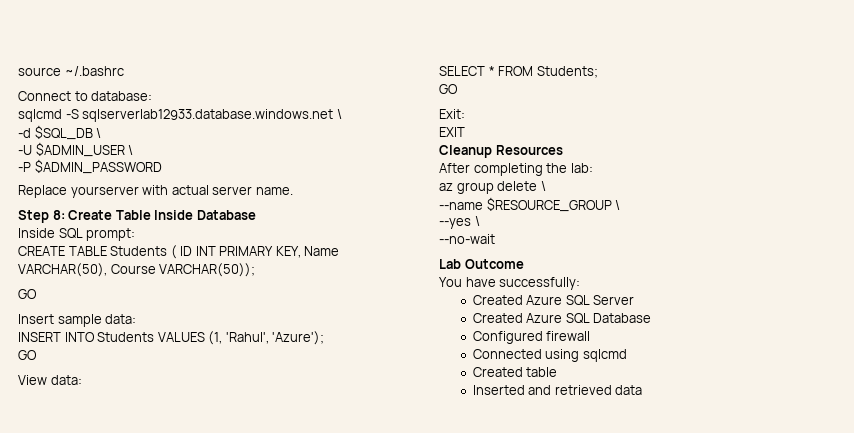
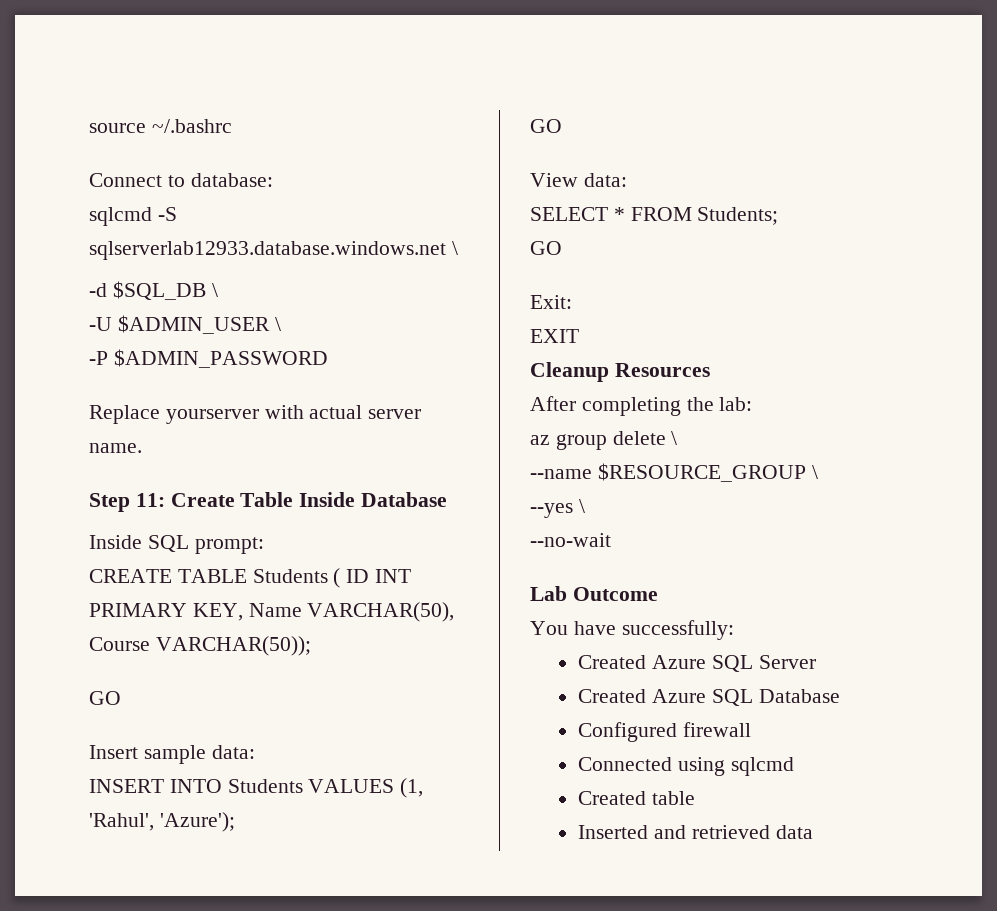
[52,210,65,220] 8: -> [135,493,165,507] 11:

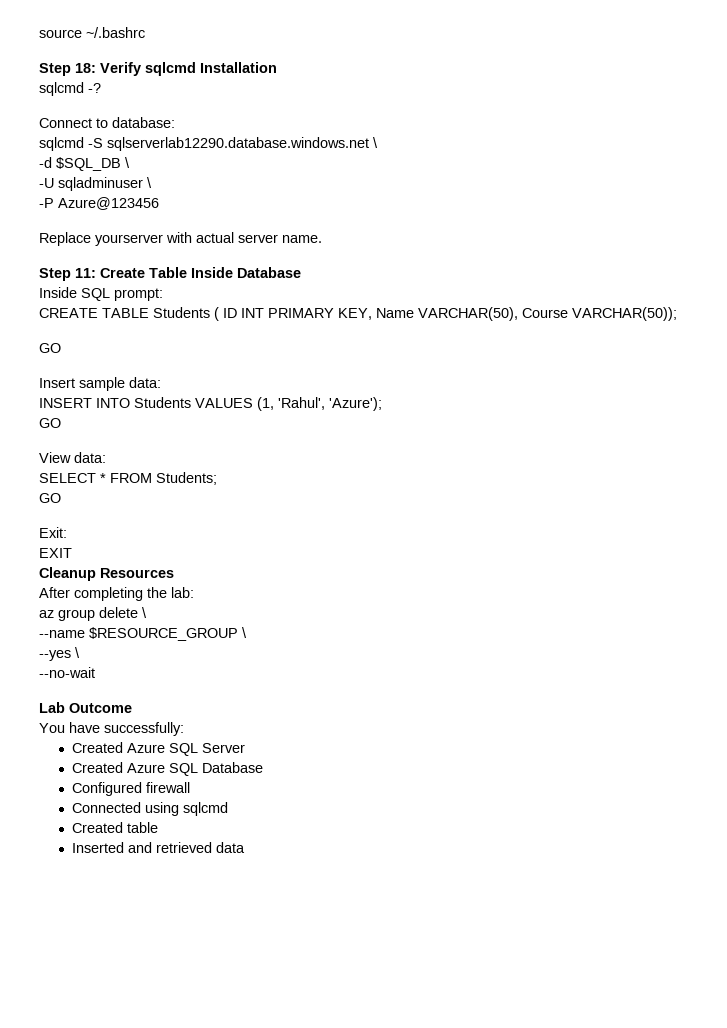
(232, 126) none -> [39,62,277,76] [39,82,101,96] // Step 18: Verify sqlcmd Installation // sqlcmd -?
[89,241,446,260] sqlserverlab12933.database.windows.net -> [107,137,369,151] sqlserverlab12290.database.windows.net
[117,315,270,334] $ADMIN_USER -> [58,177,143,191] sqladminuser
[113,349,328,368] $ADMIN_PASSWORD -> [58,197,159,210] Azure@123456

